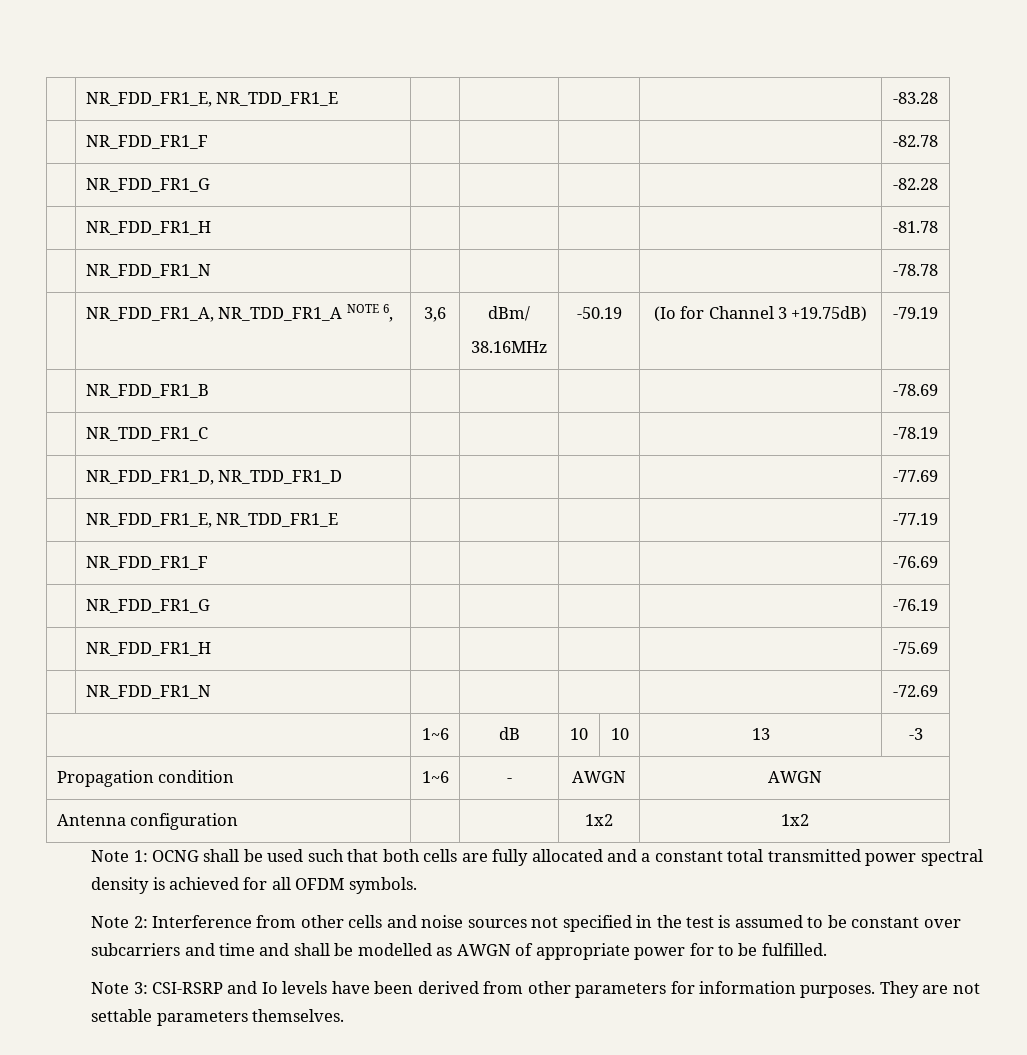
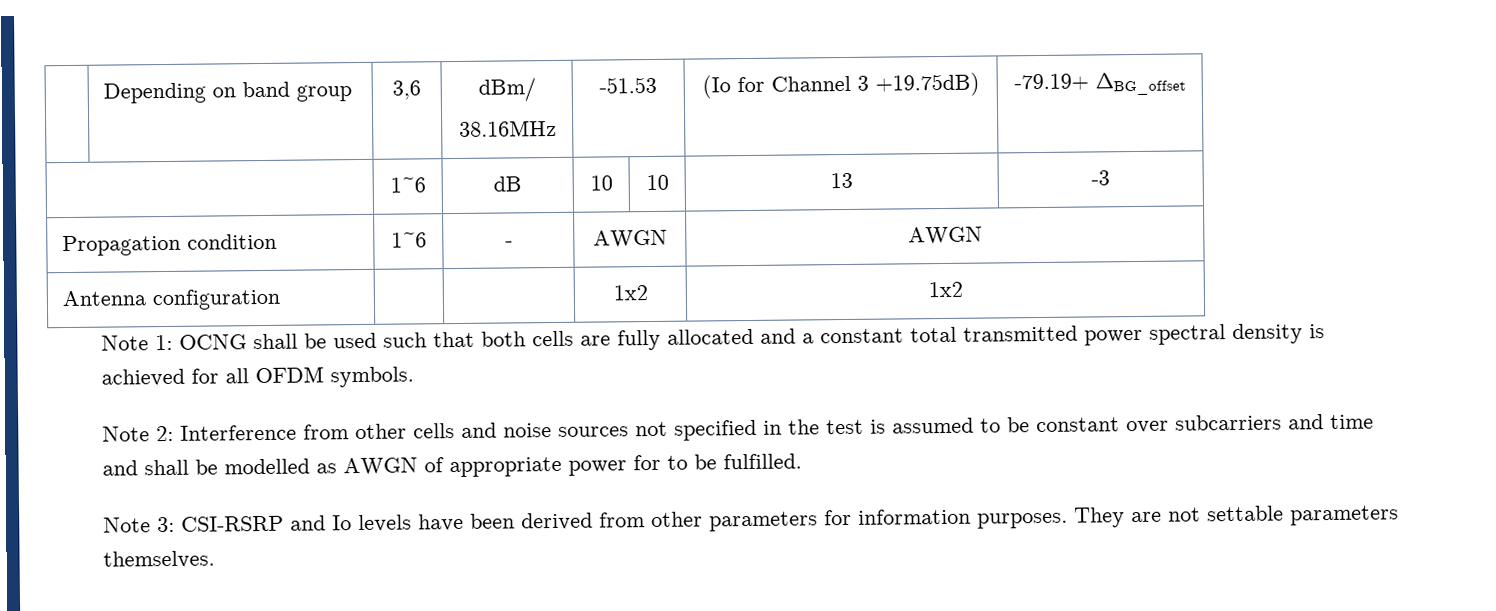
[85,92,339,107] [893,92,938,104] [85,135,208,149] [893,135,938,147] [85,178,210,192] [893,178,938,190] [85,221,211,235] [893,221,938,233] [85,264,211,278] [893,264,938,276] [85,304,394,322] | NR_FDD_FR1_E, NR_TDD_FR1_E | | | | | -83.28 // | NR_FDD_FR1_F | | | | | -82.78 // | NR_FDD_FR1_G | | | | | -82.28 // | NR_FDD_FR1_H | | | | | -81.78 // | NR_FDD_FR1_N | | | | | -78.78 // | NR_FDD_FR1_A, NR_TDD_FR1_A NOTE 6, -> [103,81,353,104] | Depending on band group
[576,307,622,319] -50.19 -> [599,76,657,94] -51.53
[893,307,938,319] [85,384,209,398] [893,384,938,396] [85,427,208,441] [893,427,938,439] [85,470,343,485] [893,470,938,482] [85,513,339,528] [893,513,938,525] [85,556,208,570] [893,556,938,568] [85,599,210,613] [893,599,938,611] [85,642,211,656] [893,642,938,654] [85,685,211,699] [893,685,938,697] -79.19 // | NR_FDD_FR1_B | | | | | -78.69 // | NR_TDD_FR1_C | | | | | -78.19 // | NR_FDD_FR1_D, NR_TDD_FR1_D | | | | | -77.69 // | NR_FDD_FR1_E, NR_TDD_FR1_E | | | | | -77.19 // | NR_FDD_FR1_F | | | | | -76.69 // | NR_FDD_FR1_G | | | | | -76.19 // | NR_FDD_FR1_H | | | | | -75.69 // | NR_FDD_FR1_N | | | | | -72.69 -> [1013,70,1186,96] -79.19+ ΔBG_offset

